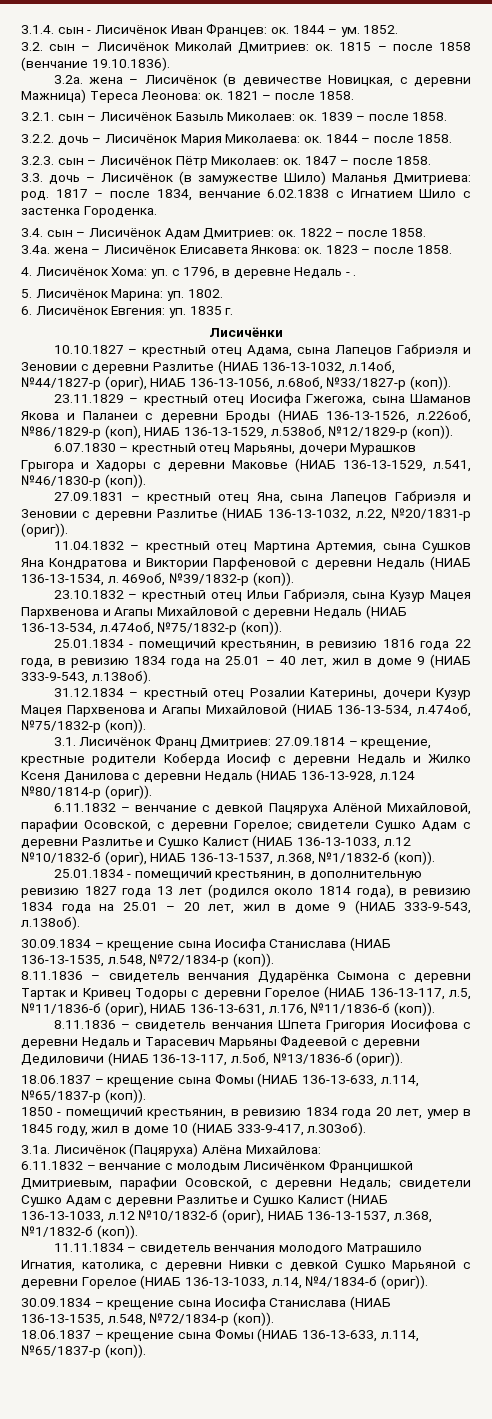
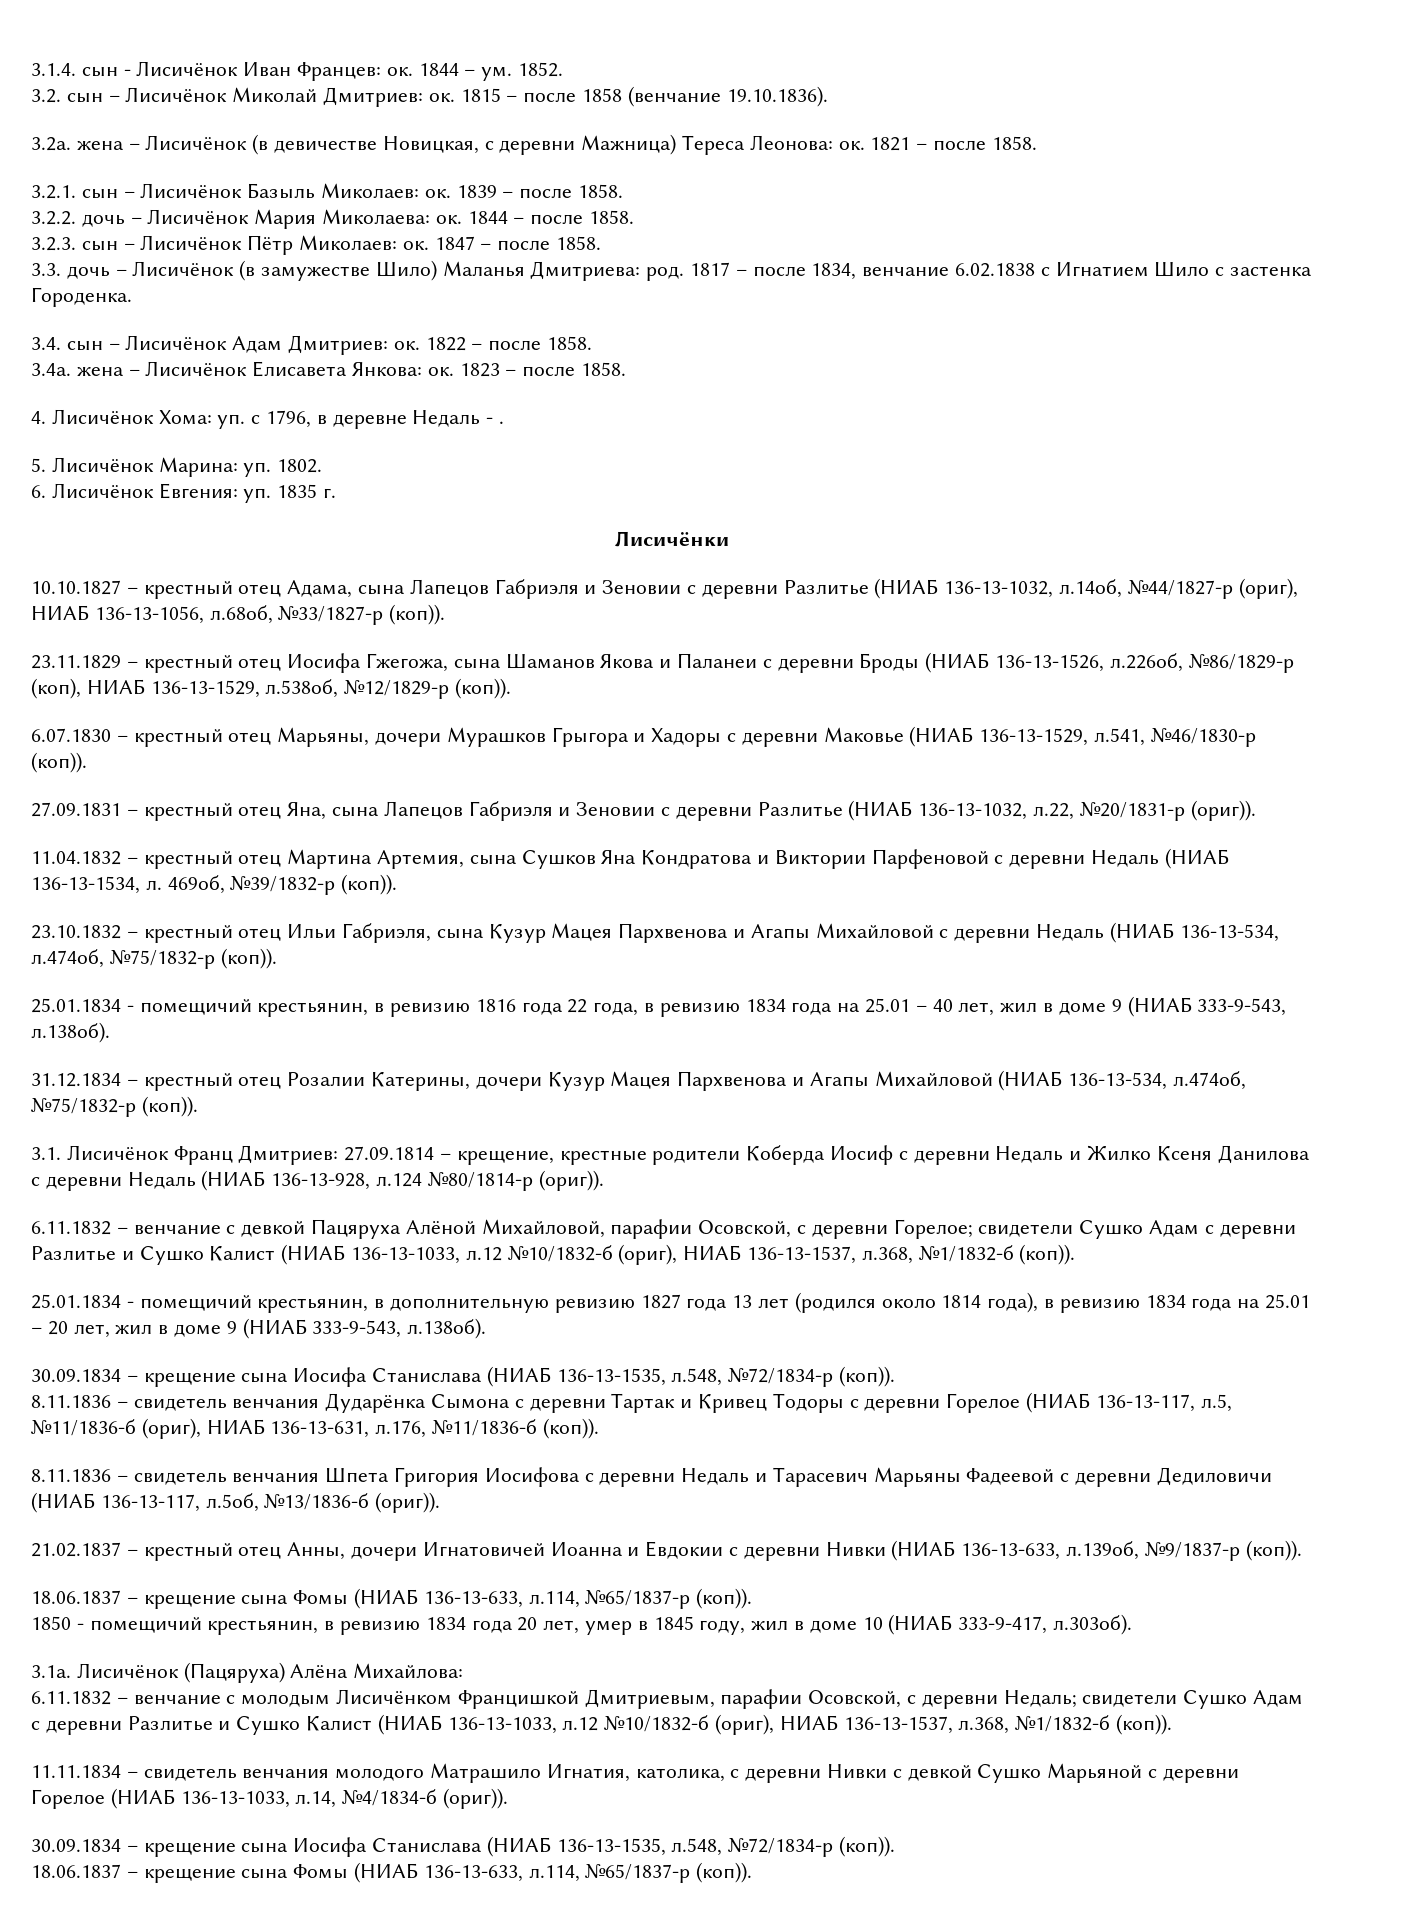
(404, 1059) none -> [31,1540,1302,1561] // 21.02.1837 – крестный отец Анны, дочери Игнатовичей Иоанна и Евдокии с деревни Нивки (НИАБ 136-13-633, л.139об, №9/1837-р (коп)).

